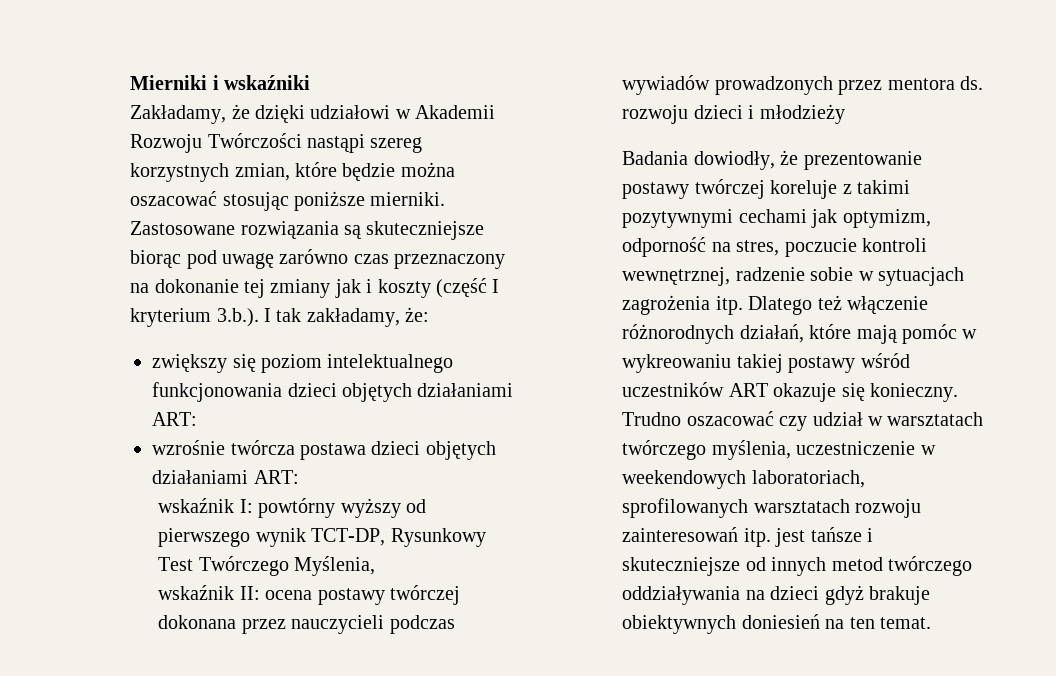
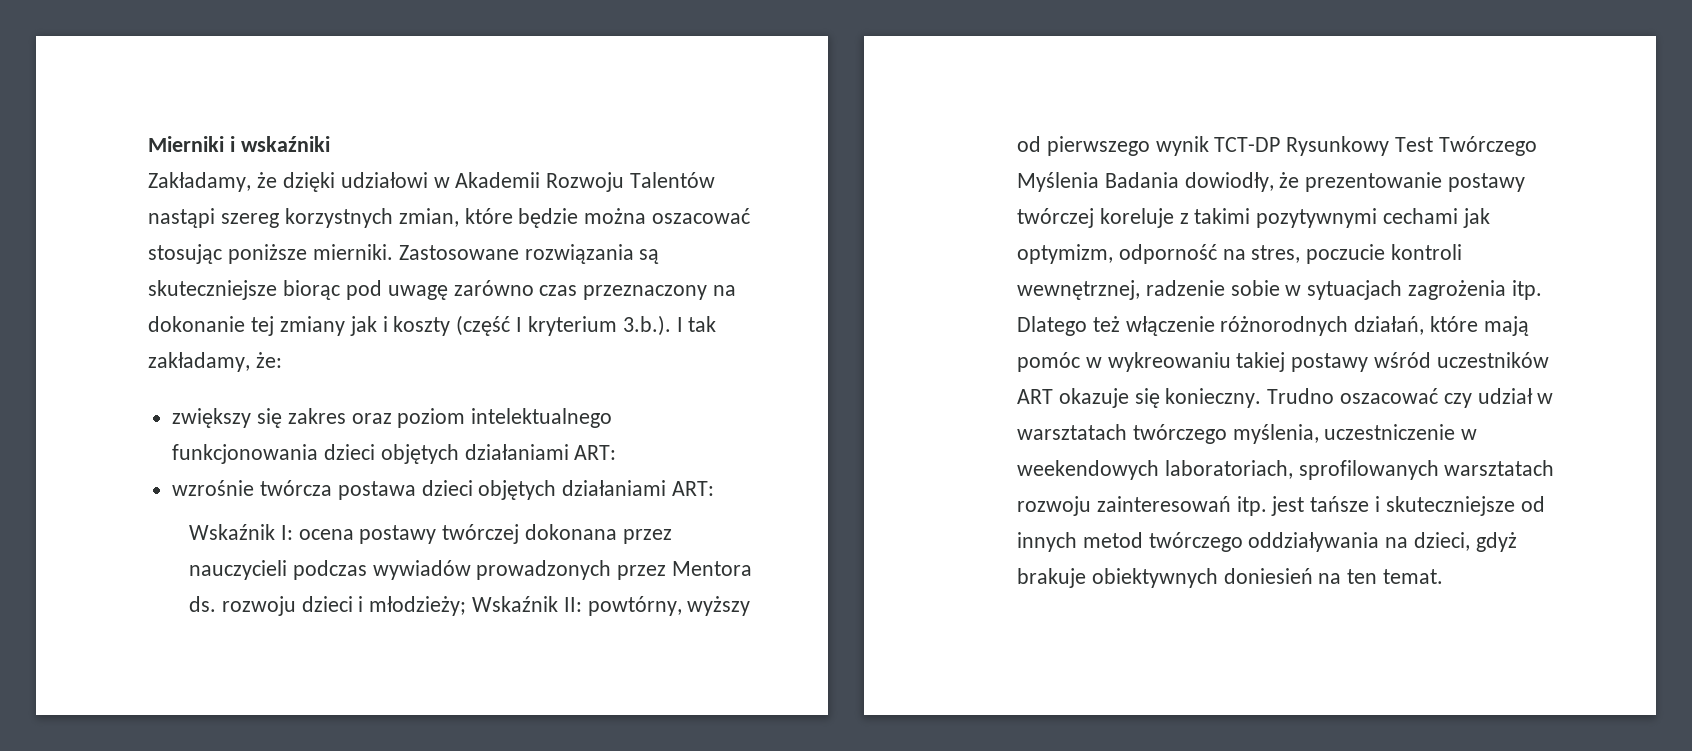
[207,133,302,148] Twórczości -> [630,172,716,188] Talentów
(256, 363) none -> [287,408,392,424] zakres oraz
[158,498,427,518] [158,528,486,547] [158,556,376,576] [158,585,260,600] wskaźnik I: powtórny wyższy od pierwszego wynik TCT-DP, Rysunkowy Test Twórczego Myślenia, // wskaźnik II: -> [188,524,293,540] Wskaźnik I:
[887,78,955,90] mentora -> [671,561,752,576] Mentora
[759,104,845,124] młodzieży // -> [369,596,751,616] [1016,136,1537,156] [1016,172,1099,192] młodzieży; Wskaźnik II: powtórny, wyższy od pierwszego wynik TCT-DP Rysunkowy Test Twórczego Myślenia
[770,586,820,600] dzieci -> [1413,532,1470,551] dzieci,

